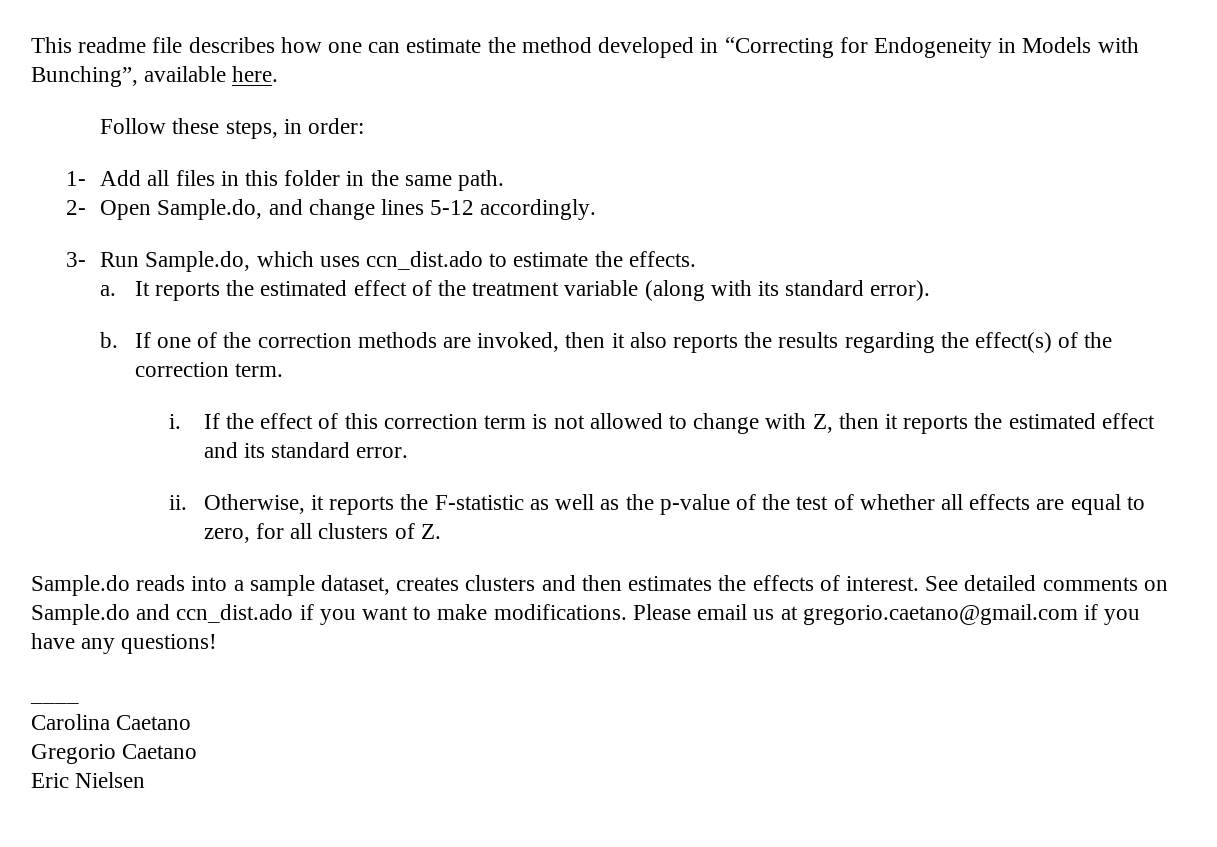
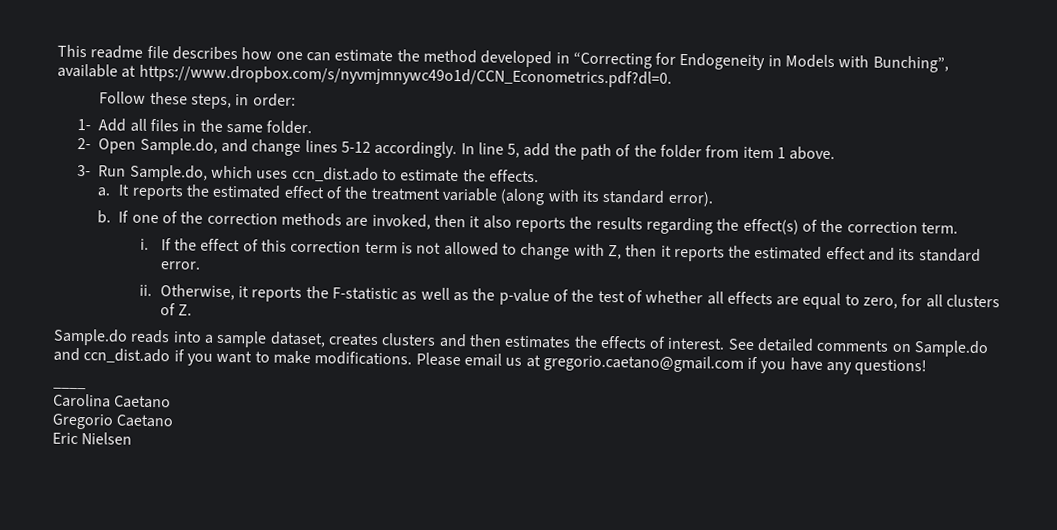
[232,66,279,82] here. -> [121,64,672,88] at https://www.dropbox.com/s/nyvmjmnywc49o1d/CCN_Econometrics.pdf?dl=0.
[244,170,365,186] this folder in -> (197, 126) none
[458,170,505,191] path. -> [266,120,313,135] folder.
(597, 209) none -> [460,142,836,161] In line 5, add the path of the folder from item 1 above.

